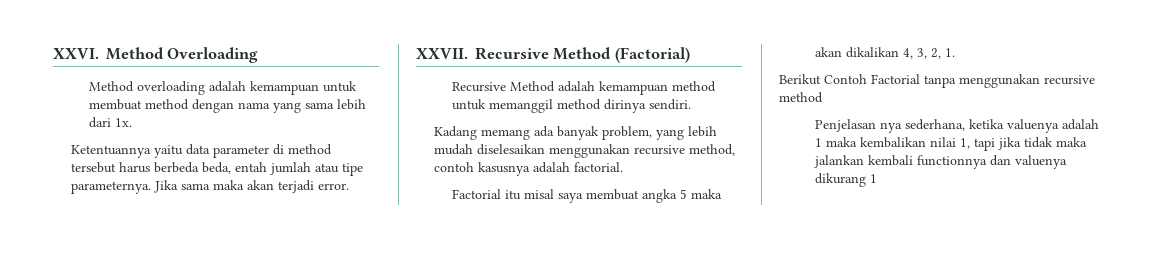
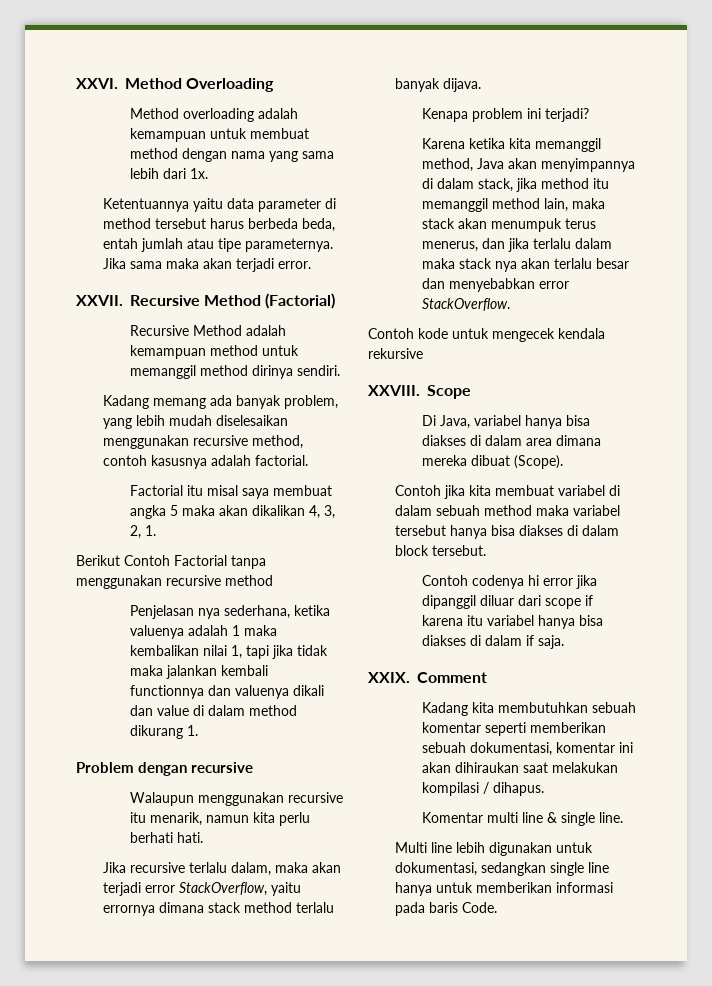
[815,173,878,187] dikurang 1 -> [292,685,324,696] [129,705,297,716] [129,725,198,739] [76,762,253,776] [129,792,343,806] [129,812,310,826] [129,832,203,843] [102,862,341,876] [102,882,301,896] [102,902,334,916] [394,78,481,92] [421,108,589,122] [421,138,601,152] [421,158,635,172] [421,178,609,192] [421,198,605,212] [421,218,596,232] [421,238,612,252] [421,258,629,272] [421,278,569,292] [421,298,510,311] [368,328,605,342] [368,348,423,359] [368,385,471,399] [421,415,590,429] [421,435,601,446] [421,455,563,469] [394,485,620,499] [394,505,620,516] [394,525,619,539] [394,545,486,556] [421,575,597,589] [421,595,593,609] [421,615,603,629] [421,635,564,649] [368,672,487,683] [421,702,636,716] [421,722,606,736] [421,742,633,756] [421,762,618,773] [421,782,544,796] [421,812,623,826] [394,842,593,856] [394,862,609,876] [394,882,613,896] [394,902,497,916] dikali dan value di dalam method dikurang 1. // Problem dengan recursive // Walaupun menggunakan recursive itu menarik, namun kita perlu berhati hati. // Jika recursive terlalu dalam, maka akan terjadi error StackOverflow, yaitu errornya dimana stack method terlalu banyak dijava. // Kenapa problem ini terjadi? // Karena ketika kita memanggil method, Java akan menyimpannya di dalam stack, jika method itu memanggil method lain, maka stack akan menumpuk terus menerus, dan jika terlalu dalam maka stack nya akan terlalu besar dan menyebabkan error StackOverflow. // Contoh kode untuk mengecek kendala rekursive // XXVIII. Scope // Di Java, variabel hanya bisa diakses di dalam area dimana mereka dibuat (Scope). // Contoh jika kita membuat variabel di dalam sebuah method maka variabel tersebut hanya bisa diakses di dalam block tersebut. // Contoh codenya hi error jika dipanggil diluar dari scope if karena itu variabel hanya bisa diakses di dalam if saja. // XXIX. Comment // Kadang kita membutuhkan sebuah komentar seperti memberikan sebuah dokumentasi, komentar ini akan dihiraukan saat melakukan kompilasi / dihapus. // Komentar multi line & single line. // Multi line lebih digunakan untuk dokumentasi, sedangkan single line hanya untuk memberikan informasi pada baris Code.

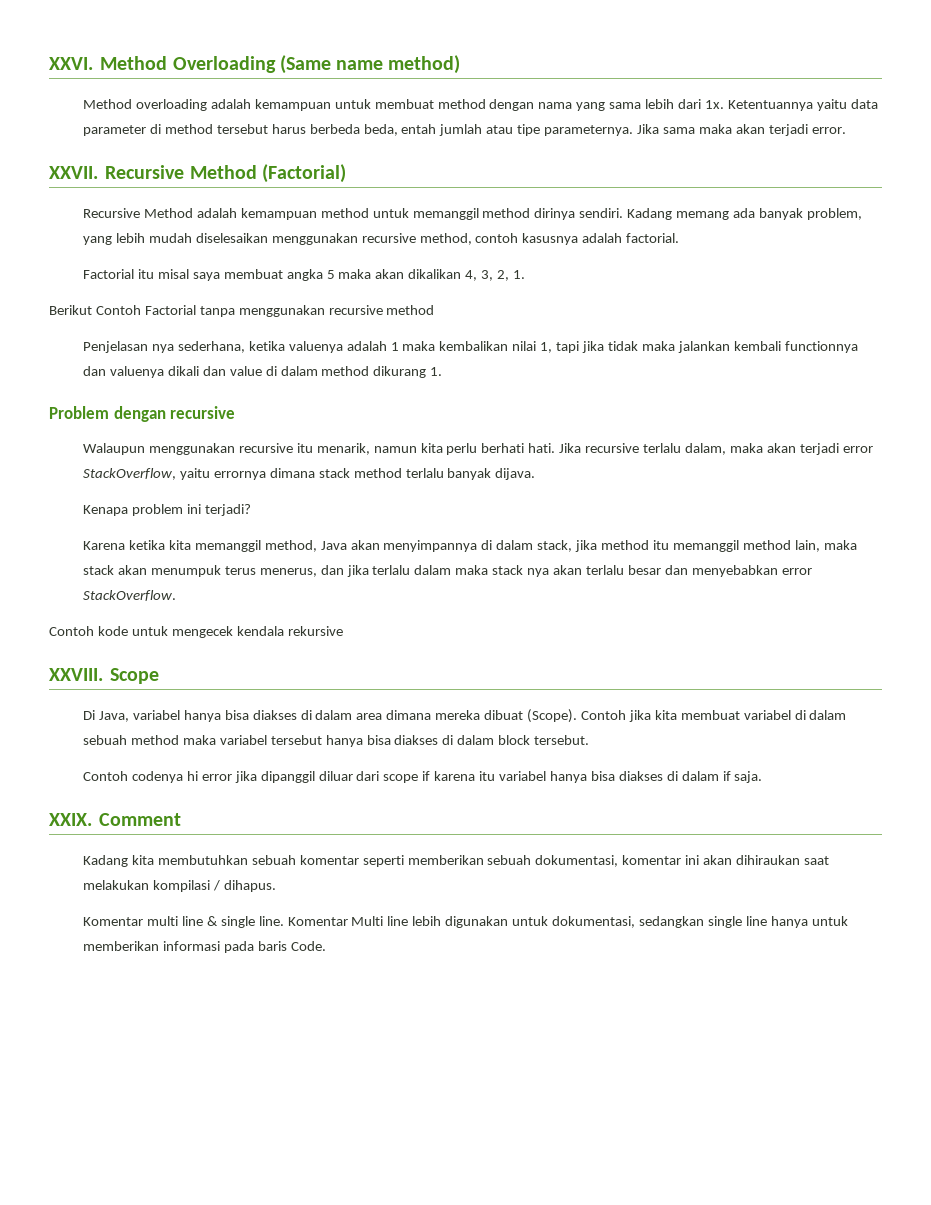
(275, 85) none -> [279,55,461,74] (Same name method)
(208, 173) // -> (724, 104) none
(340, 370) // -> (624, 213) none
(203, 837) // -> (556, 448) none
(563, 462) // -> (578, 716) none
(623, 817) // -> [287,917,348,926] Komentar

